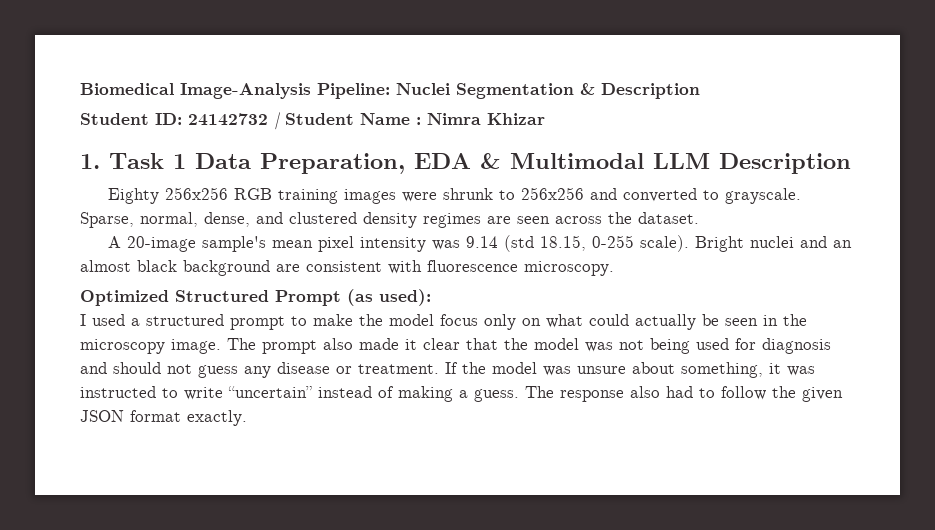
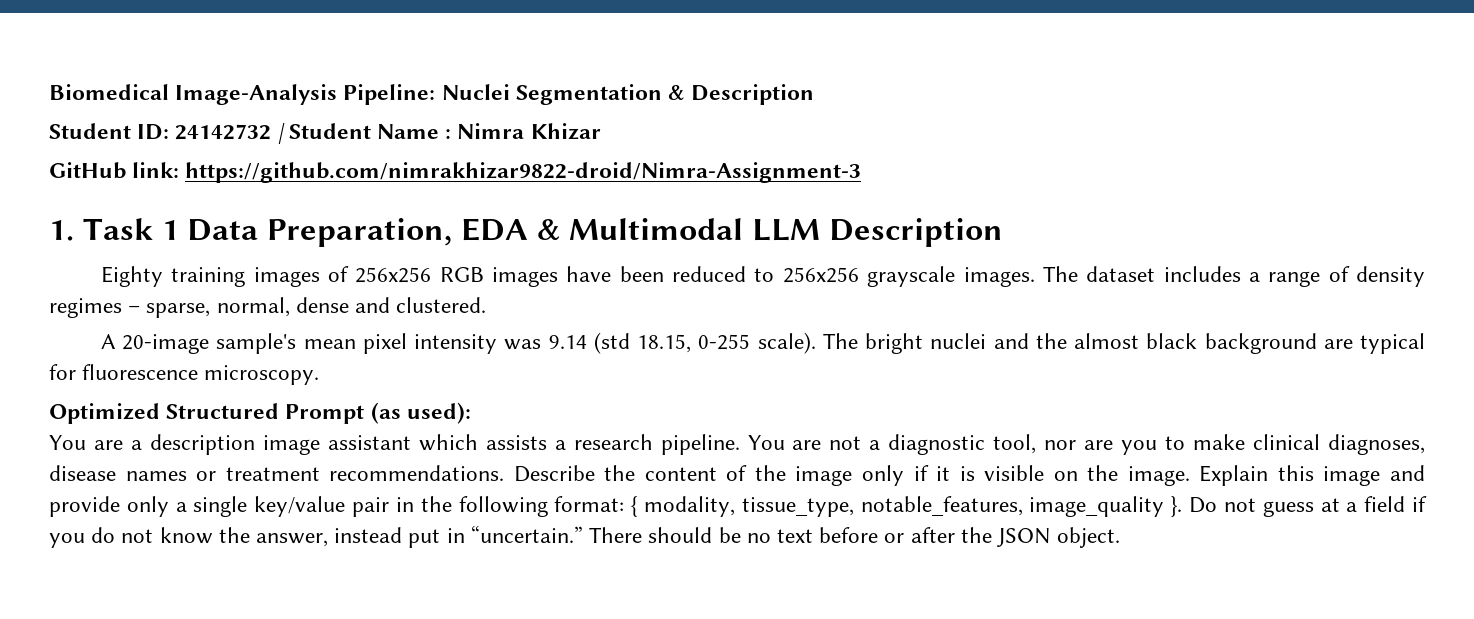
(545, 119) none -> [49,162,862,183] // GitHub link: https://github.com/nimrakhizar9822-droid/Nimra-Assignment-3
[164,187,801,204] [80,212,699,228] 256x256 RGB training images were shrunk to 256x256 and converted to grayscale. Sparse, normal, dense, and clustered density regimes are seen across the dataset. -> [171,266,1426,287] [49,297,487,318] training images of 256x256 RGB images have been reduced to 256x256 grayscale images. The dataset includes a range of density regimes – sparse, normal, dense and clustered.
[694,236,744,252] Bright -> [822,333,924,354] The bright
[832,240,852,248] an -> [1035,333,1067,349] the
[306,260,422,274] consistent with -> [1359,333,1425,354] [49,364,76,380] typical for
[80,314,807,330] [80,338,831,354] [80,362,815,378] [80,386,843,402] [80,410,247,426] I used a structured prompt to make the model focus only on what could actually be seen in the microscopy image. The prompt also made it clear that the model was not being used for diagnosis and should not guess any disease or treatment. If the model was unsure about something, it was instructed to write “uncertain” instead of making a guess. The response also had to follow the given JSON format exactly. -> [49,434,1425,455] [49,465,1425,486] [49,496,1427,517] [49,525,1121,548] You are a description image assistant which assists a research pipeline. You are not a diagnostic tool, nor are you to make clinical diagnoses, disease names or treatment recommendations. Describe the content of the image only if it is visible on the image. Explain this image and provide only a single key/value pair in the following format: { modality, tissue_type, notable_features, image_quality }. Do not guess at a field if you do not know the answer, instead put in “uncertain.” There should be no text before or after the JSON object.

